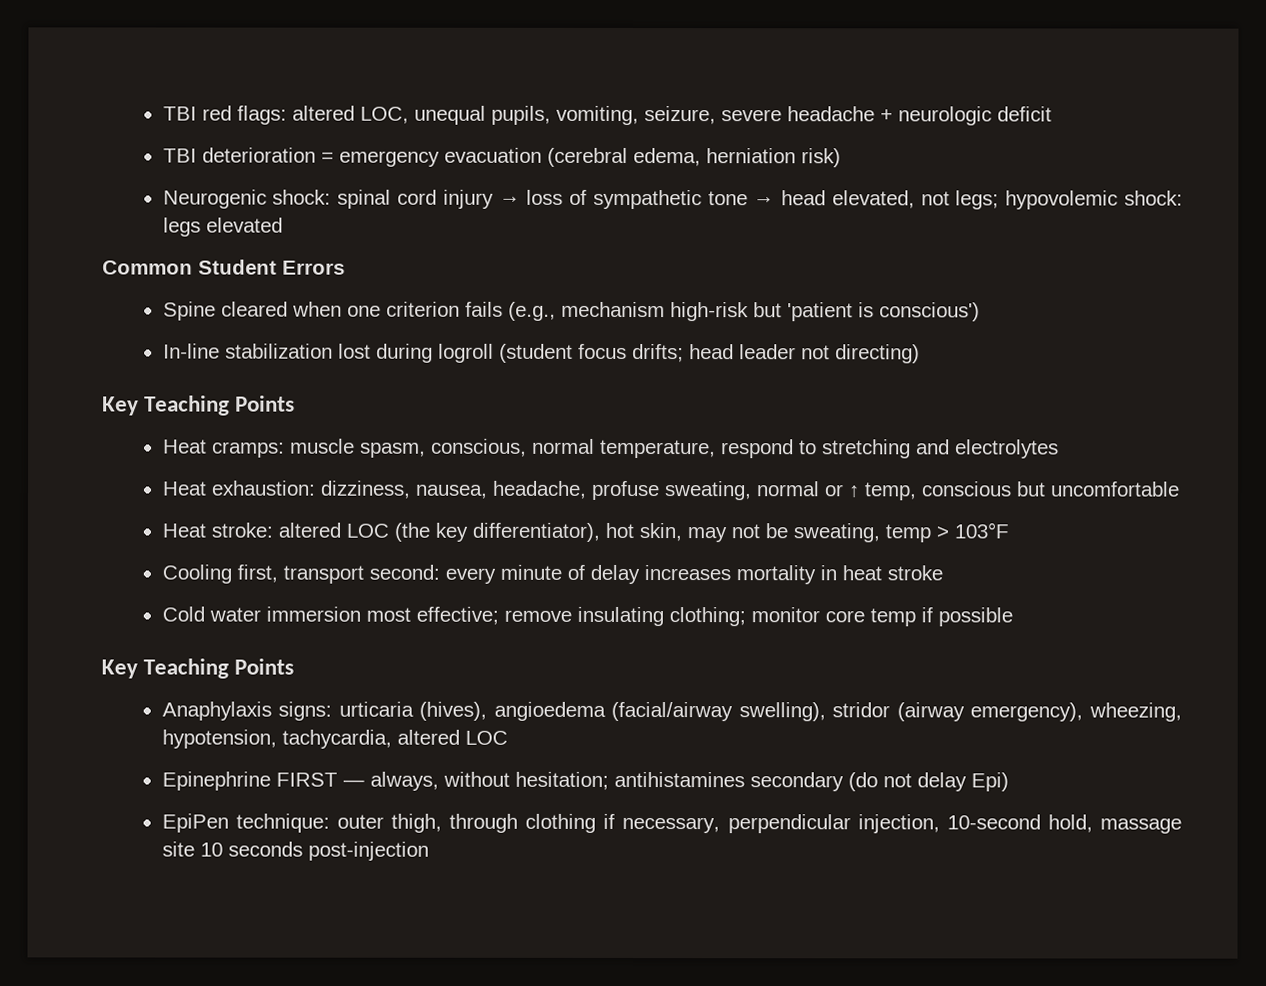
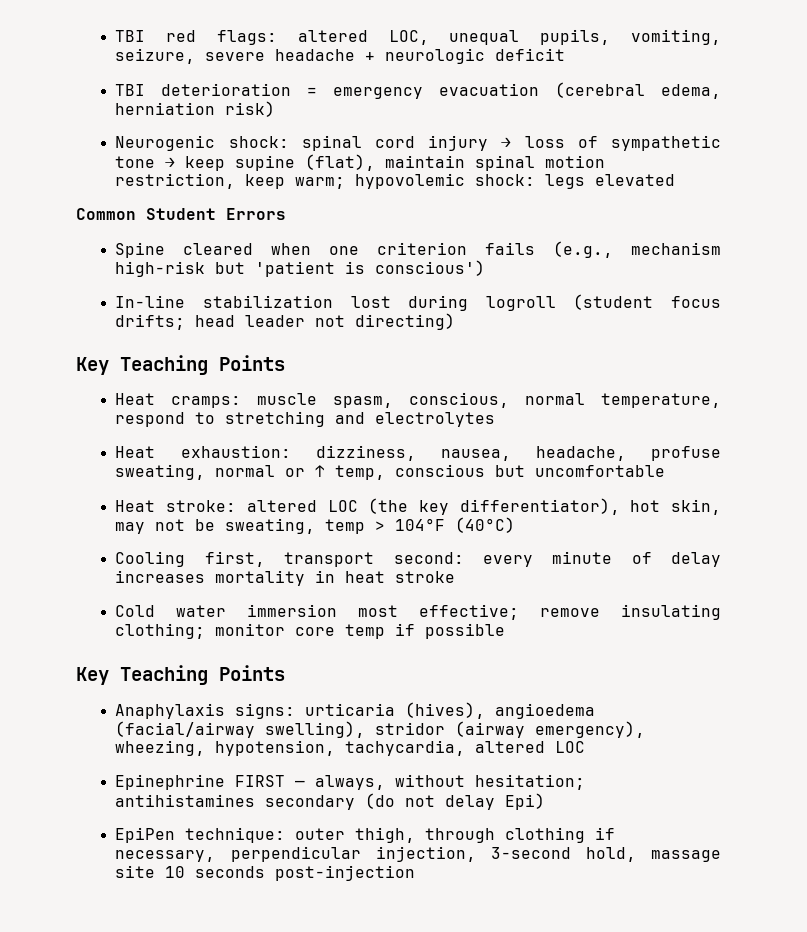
[781,190,1000,210] head elevated, not legs; -> [185,154,606,171] [115,173,346,189] keep supine (flat), maintain spinal motion restriction, keep warm;
[953,522,1009,539] 103°F -> [395,517,516,533] 104°F (40°C)
[946,814,1041,830] 10-second -> [490,847,571,859] 3-second

